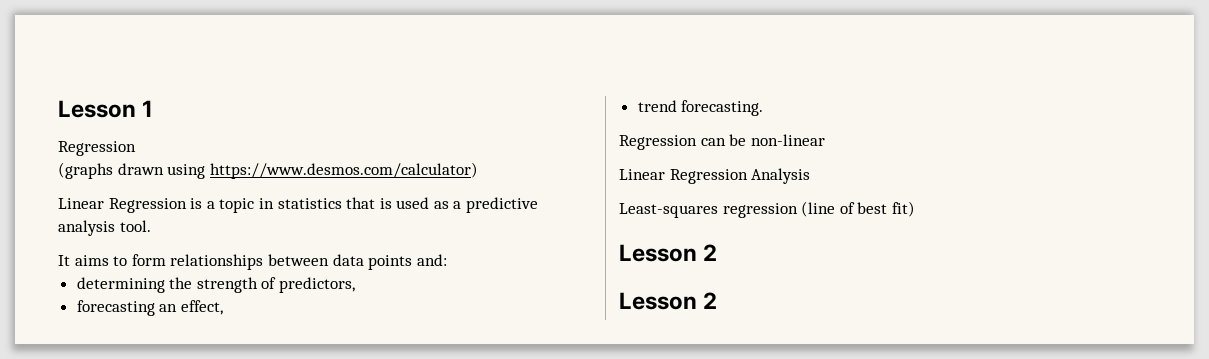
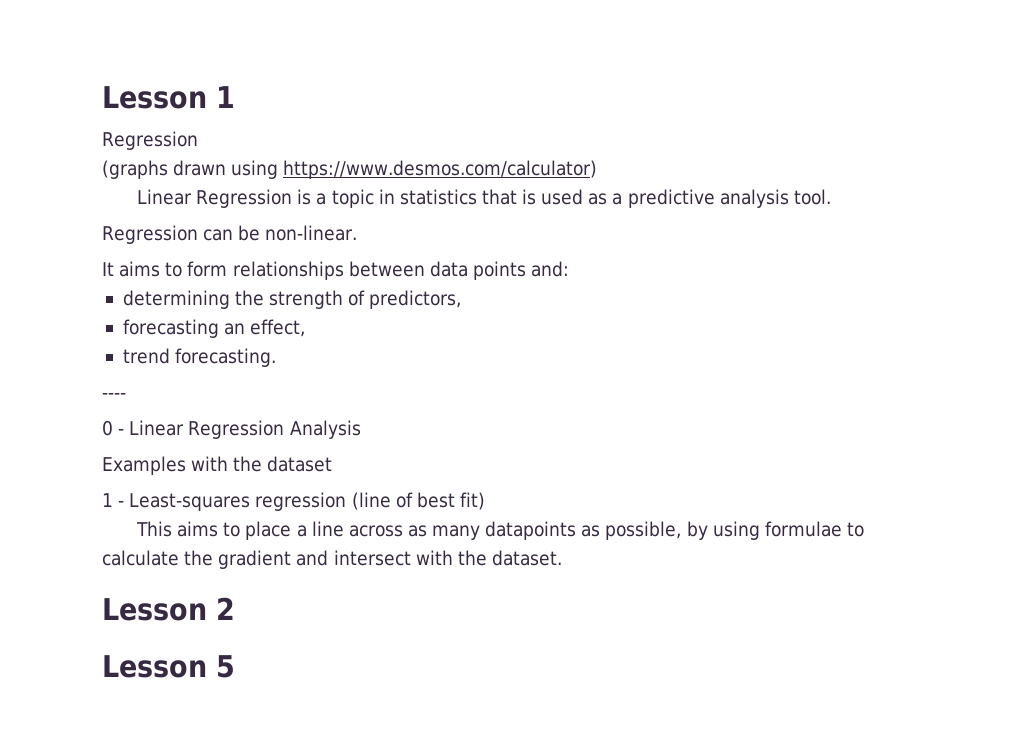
(151, 226) none -> [102,225,358,244] // Regression can be non-linear.
[619,134,825,150] Regression can be non-linear // -> [102,393,126,399] [102,420,125,436] ---- // 0 -
(811, 176) none -> [102,456,333,475] [102,493,125,507] Examples with the dataset // 1 -
(915, 209) none -> [136,521,864,540] [102,550,562,569] // This aims to place a line across as many datapoints as possible, by using formulae to calculate the gradient and intersect with the dataset.
[703,292,718,309] 2 -> [216,655,235,678] 5

